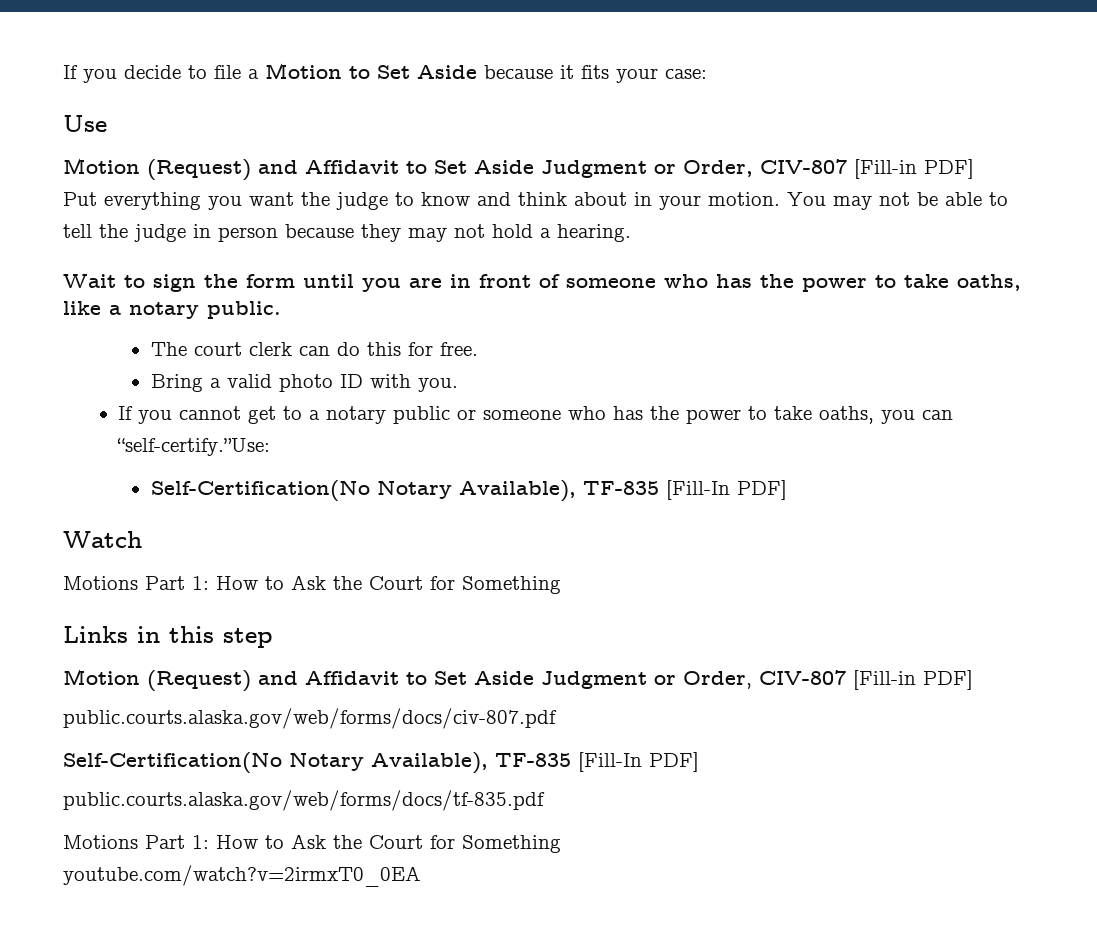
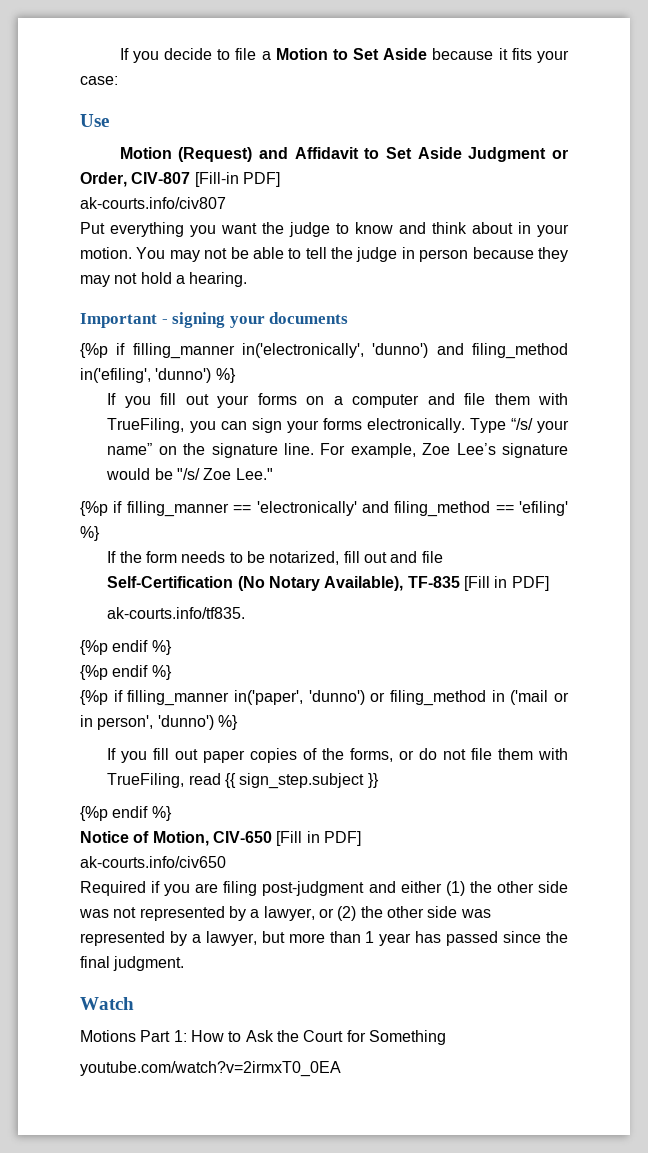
(974, 169) none -> [80,197,226,209] // ak-courts.info/civ807
[63,274,1021,292] [63,301,281,319] [150,342,478,356] [150,374,458,392] [118,406,954,424] [117,438,271,456] [150,480,787,502] Wait to sign the form until you are in front of someone who has the power to take oaths, like a notary public. // The court clerk can do this for free. // Bring a valid photo ID with you. // If you cannot get to a notary public or someone who has the power to take oaths, you can “self-certify.”Use: // Self-Certification(No Notary Available), TF-835 [Fill-In PDF] -> [80,312,349,328] [80,343,568,359] [80,368,236,383] [107,393,568,408] [107,418,569,433] [107,443,569,458] [106,468,273,480] [80,501,568,517] [80,526,100,541] [107,551,443,565] [107,576,549,591] [107,607,246,619] [80,640,172,655] [80,665,172,680] [80,690,569,706] [80,715,238,730] [107,748,568,763] [107,773,379,789] [80,806,172,821] [80,831,361,846] [80,856,226,868] [80,881,568,896] [79,906,491,921] [80,931,568,946] [80,956,185,971] Important - signing your documents // {%p if filling_manner in('electronically', 'dunno') and filing_method in('efiling', 'dunno') %} // If you fill out your forms on a computer and file them with TrueFiling, you can sign your forms electronically. Type “/s/ your name” on the signature line. For example, Zoe Lee’s signature would be "/s/ Zoe Lee." // {%p if filling_manner == 'electronically' and filing_method == 'efiling' %} // If the form needs to be notarized, fill out and file Self-Certification (No Notary Available), TF-835 [Fill in PDF] // ak-courts.info/tf835. // {%p endif %} // {%p endif %} // {%p if filling_manner in('paper', 'dunno') or filing_method in ('mail or in person', 'dunno') %} // If you fill out paper copies of the forms, or do not file them with TrueFiling, read {{ sign_step.subject }} // {%p endif %} // Notice of Motion, CIV-650 [Fill in PDF] // ak-courts.info/civ650 // Required if you are filing post-judgment and either (1) the other side was not represented by a lawyer, or (2) the other side was represented by a lawyer, but more than 1 year has passed since the final judgment.
[63,626,272,648] [63,669,973,692] [63,708,557,729] [63,752,699,774] [63,790,545,811] [63,834,561,853] // Links in this step // Motion (Request) and Affidavit to Set Aside Judgment or Order, CIV-807 [Fill-in PDF] // public.courts.alaska.gov/web/forms/docs/civ-807.pdf // Self-Certification(No Notary Available), TF-835 [Fill-In PDF] // public.courts.alaska.gov/web/forms/docs/tf-835.pdf // Motions Part 1: How to Ask the Court for Something -> (446, 1037) none

